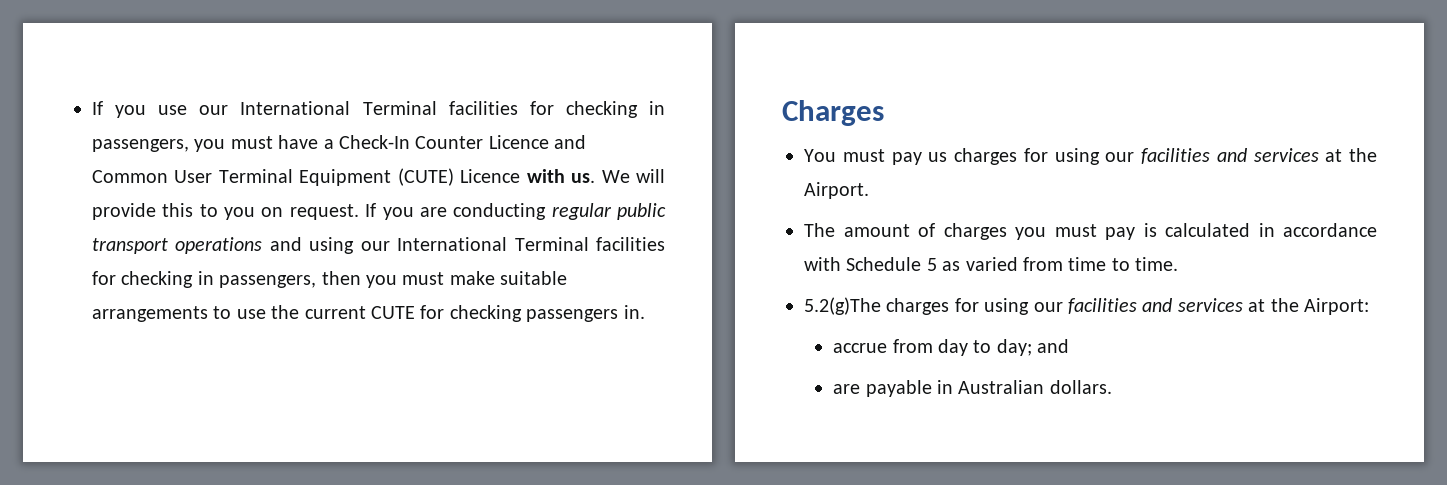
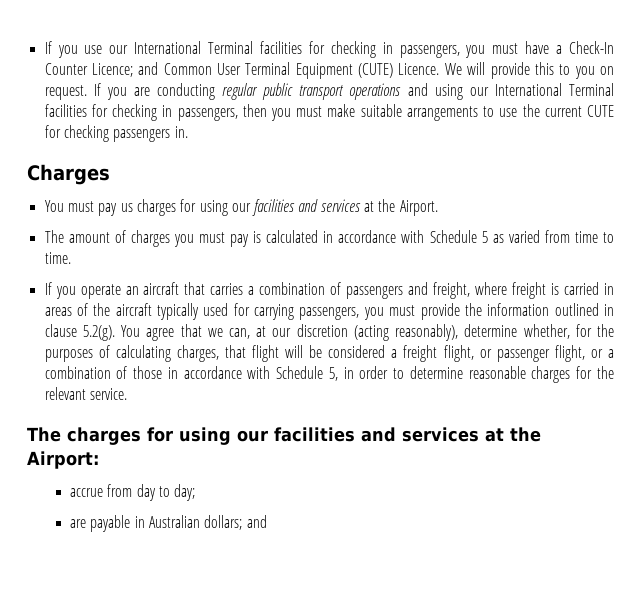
[488,135,549,149] Licence -> [91,63,133,77] Licence;
[460,169,596,183] Licence with us. -> [398,63,440,75] Licence.
[804,297,881,315] 5.2(g)The -> [44,282,614,299] [44,303,615,320] [44,324,615,341] [44,345,614,362] [44,366,614,383] [44,387,127,400] [27,427,61,442] If you operate an aircraft that carries a combination of passengers and freight, where freight is carried in areas of the aircraft typically used for carrying passengers, you must provide the information outlined in clause 5.2(g). You agree that we can, at our discretion (acting reasonably), determine whether, for the purposes of calculating charges, that flight will be considered a freight flight, or passenger flight, or a combination of those in accordance with Schedule 5, in order to determine reasonable charges for the relevant service. // The
[1037,339,1070,353] and -> (196, 492) none
[1049,380,1112,394] dollars. -> [204,515,267,530] dollars; and

